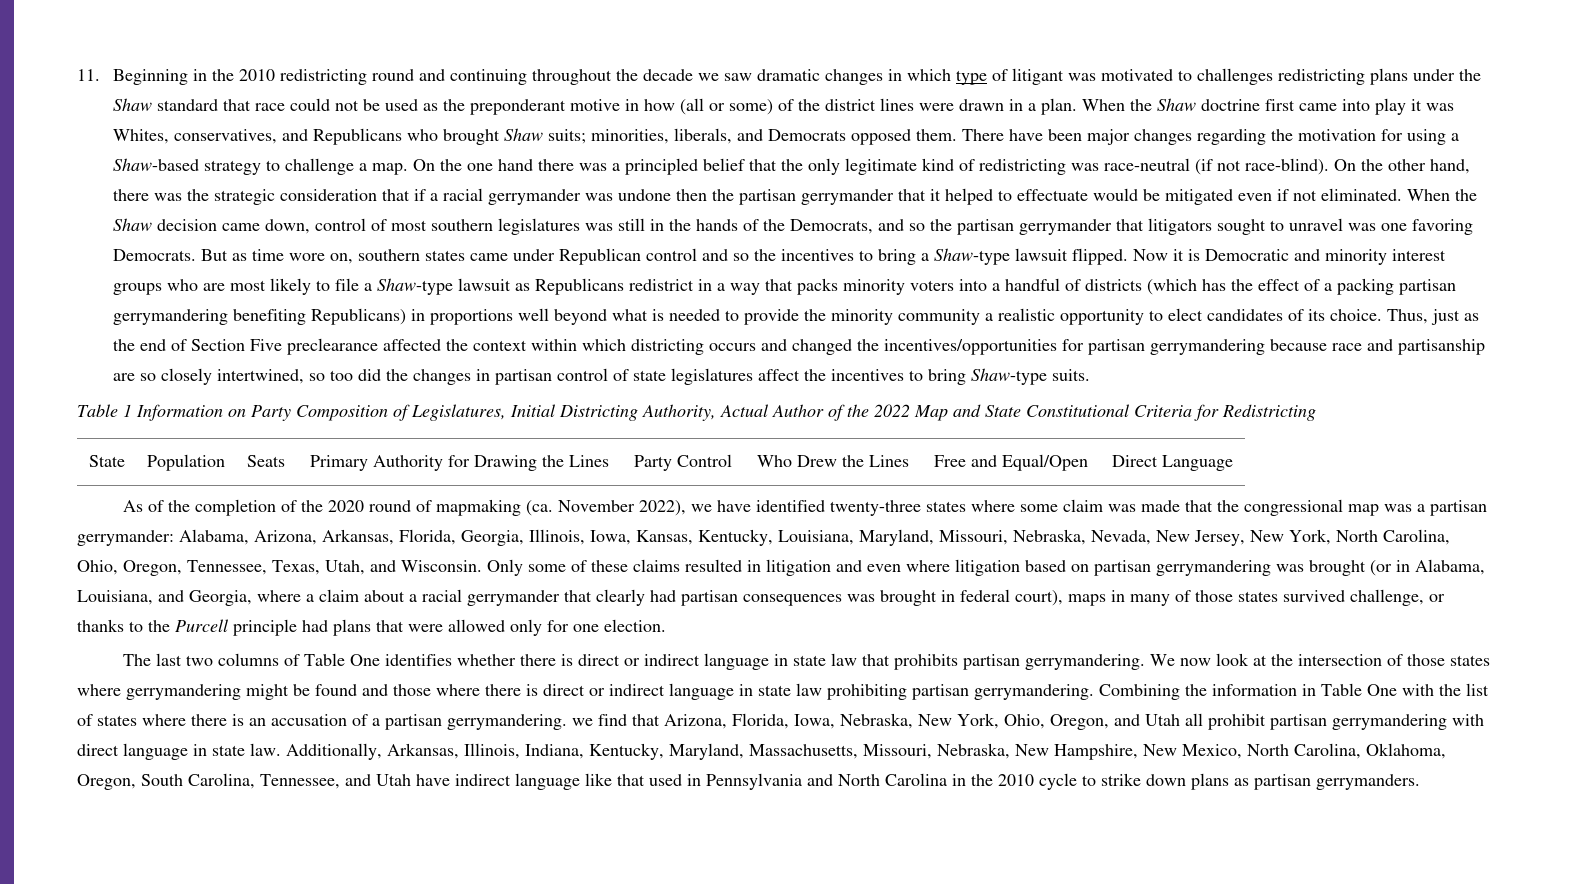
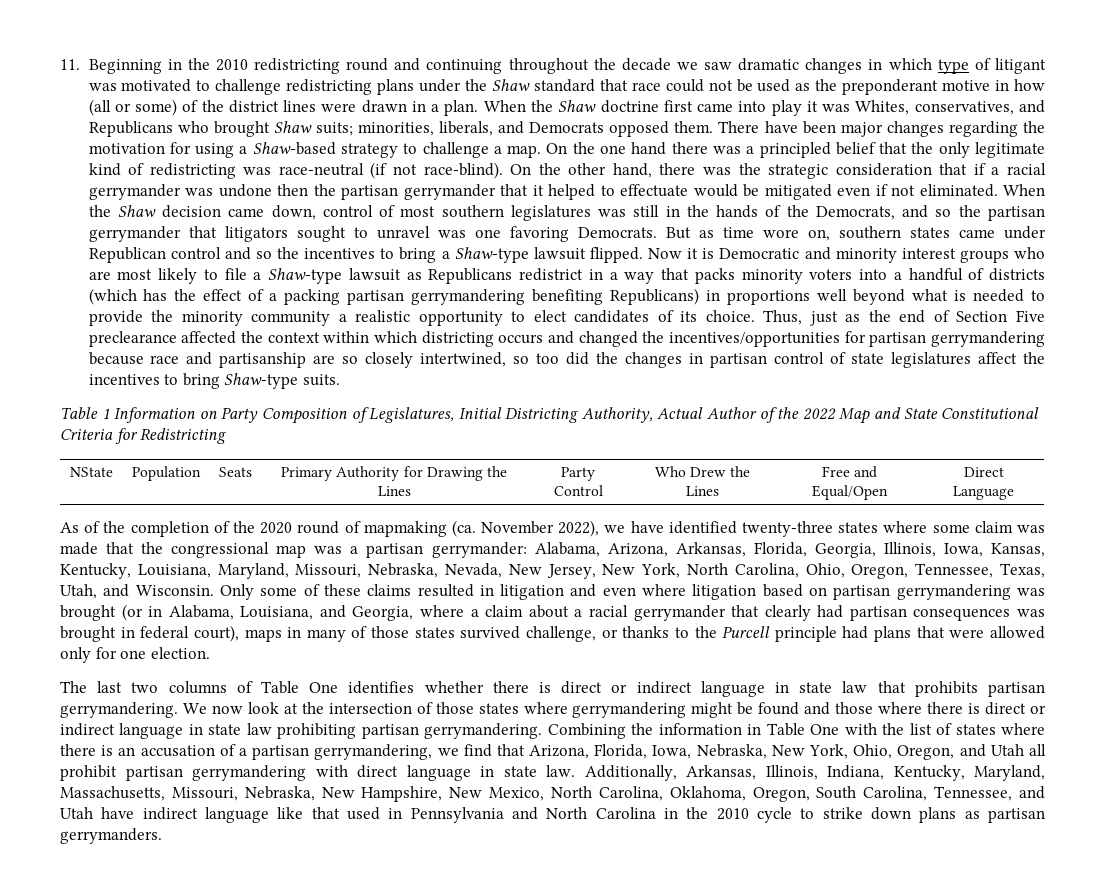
[1196,68,1273,85] challenges -> [215,79,282,95] challenge
[88,455,125,467] State -> [70,467,113,477] NState
[447,714,567,730] gerrymandering. -> [314,744,433,760] gerrymandering,

